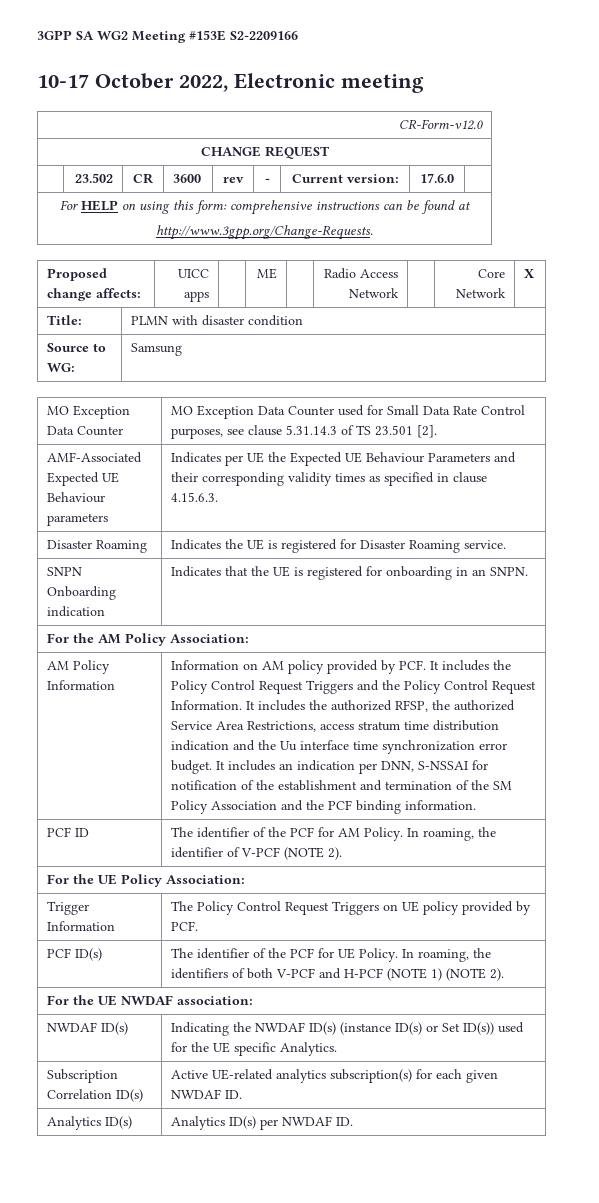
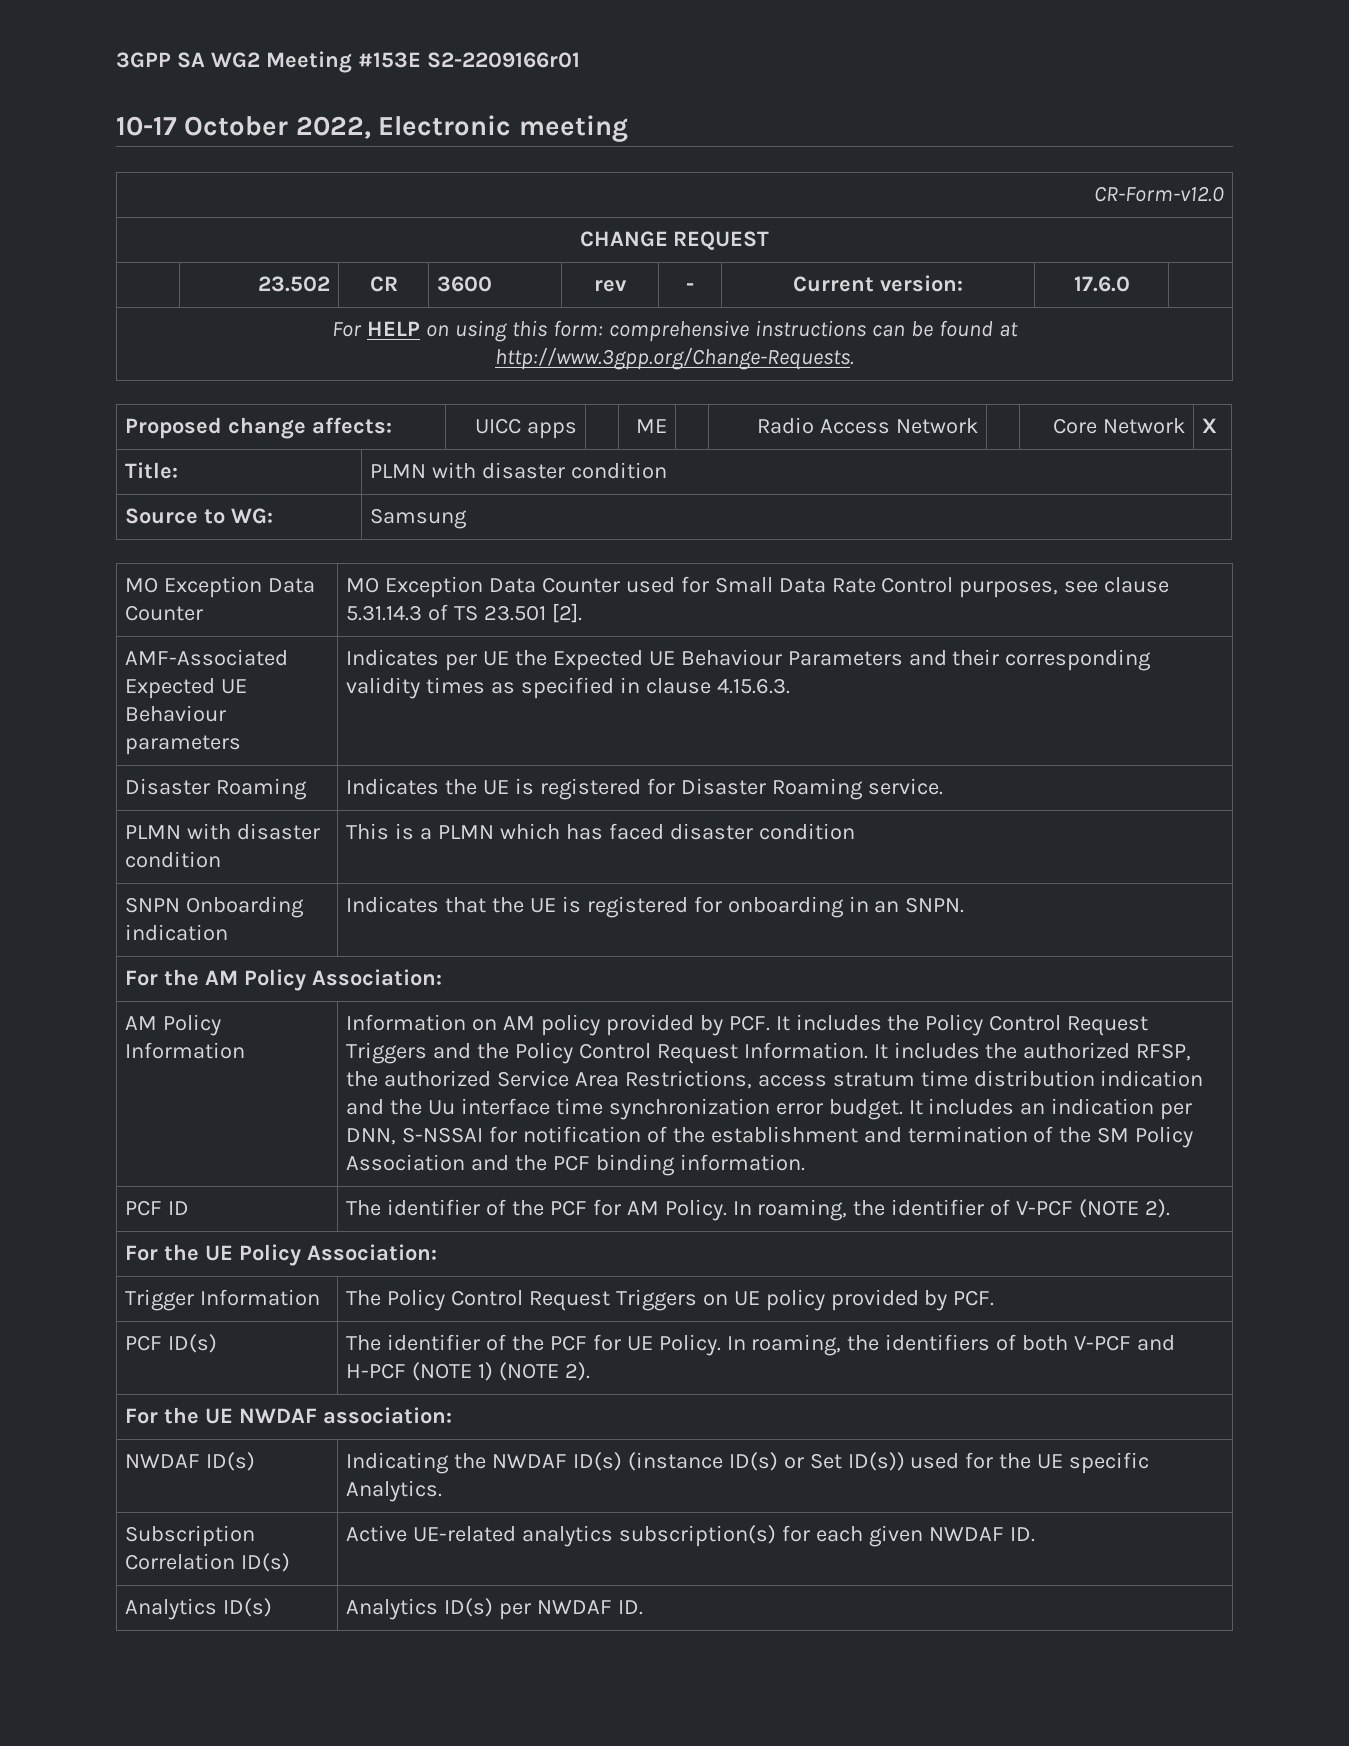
[230,31,298,40] S2-2209166 -> [426,52,580,68] S2-2209166r01
(506, 544) none -> [125,823,320,840] [125,851,222,868] [346,823,855,840] // PLMN with disaster condition | This is a PLMN which has faced disaster condition

